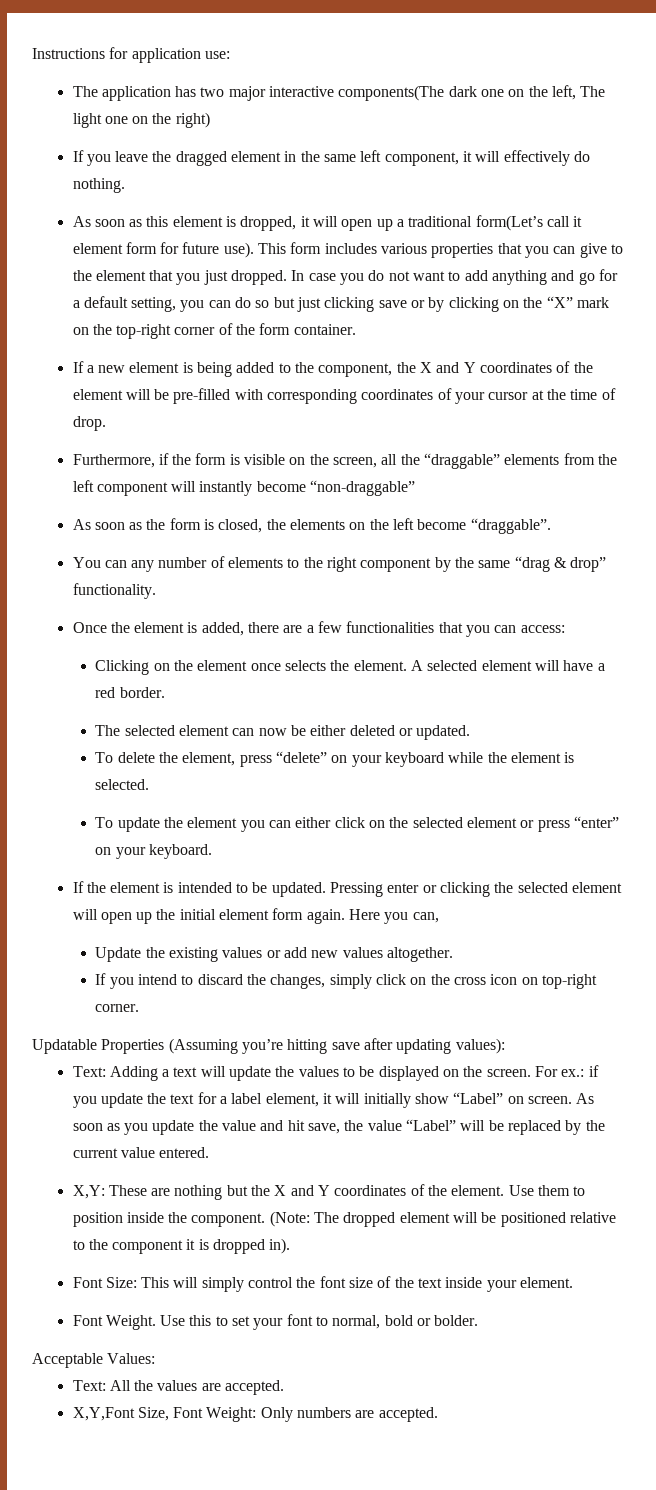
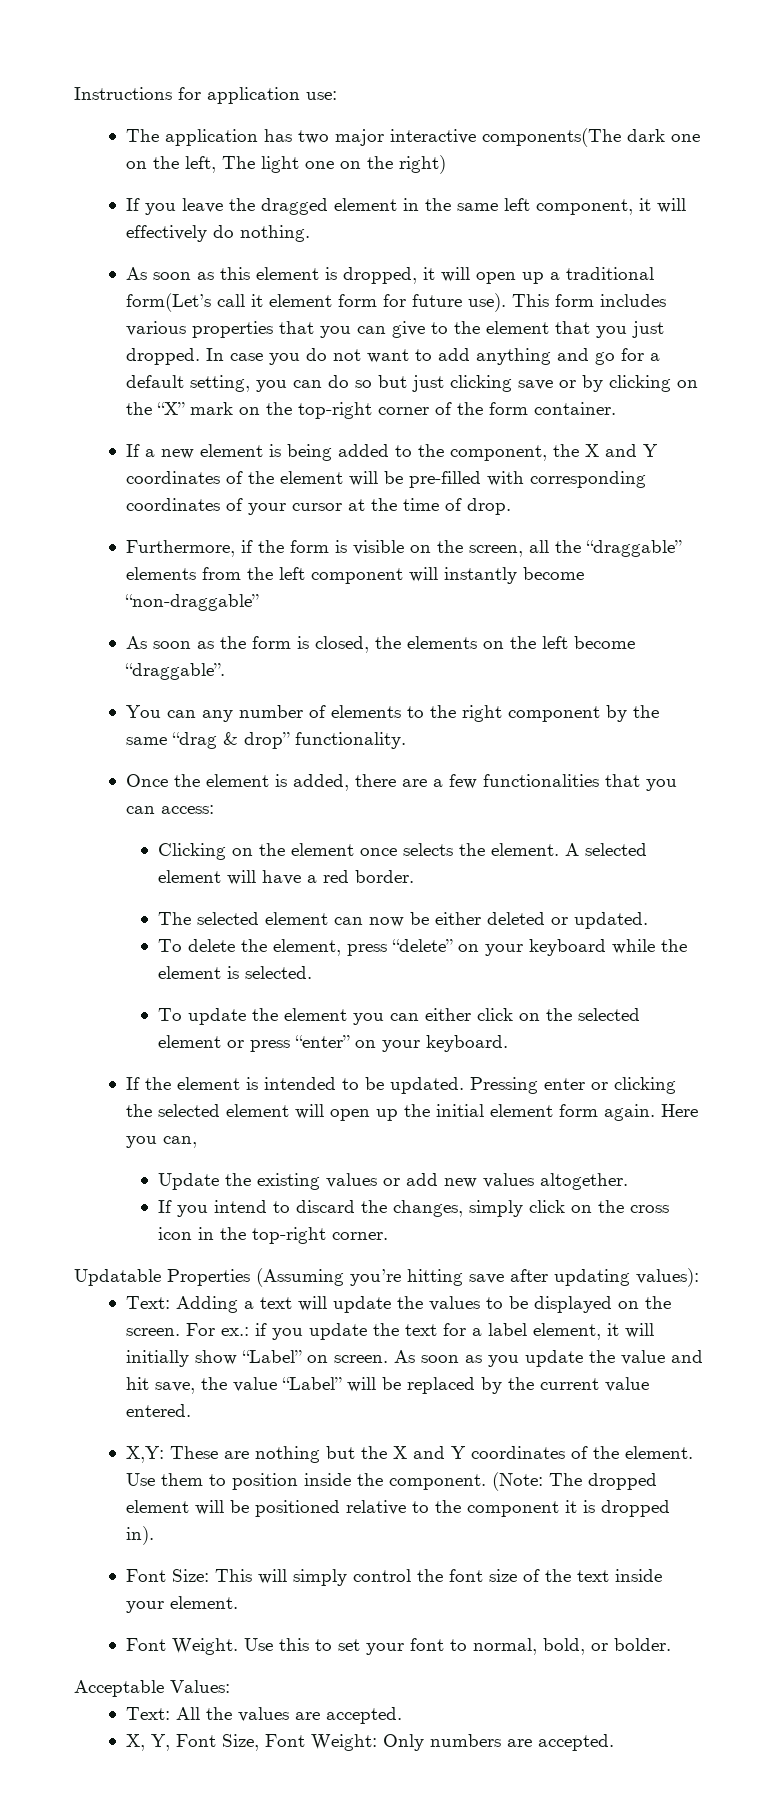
[521,977,538,985] on -> [198,1227,247,1240] in the
[384,1315,413,1326] bold -> [543,1638,586,1655] bold,
[72,1407,135,1421] X,Y,Font -> [126,1734,217,1751] X, Y, Font

